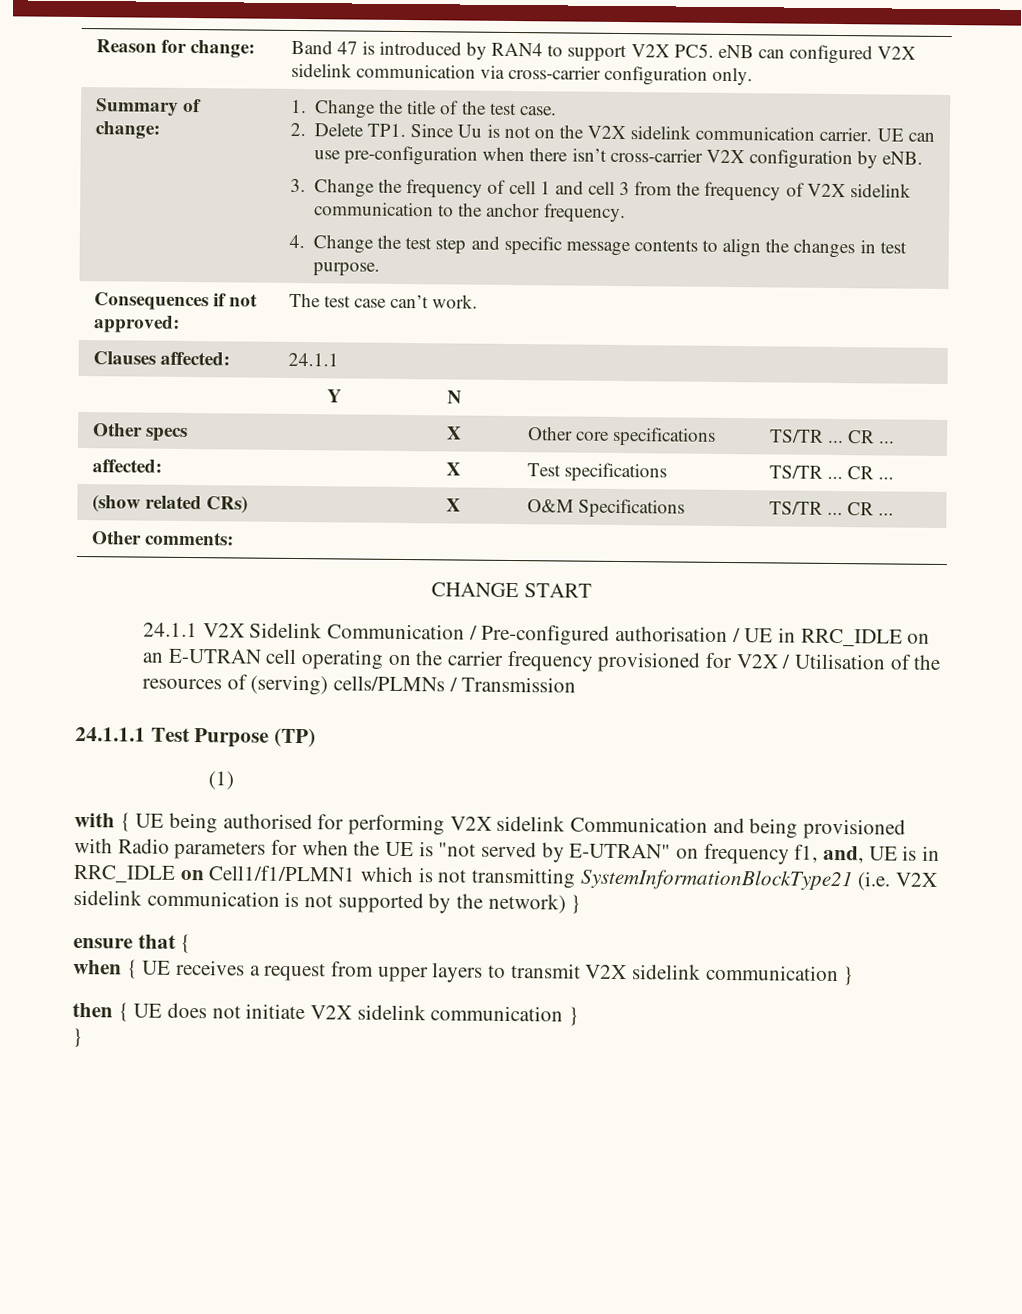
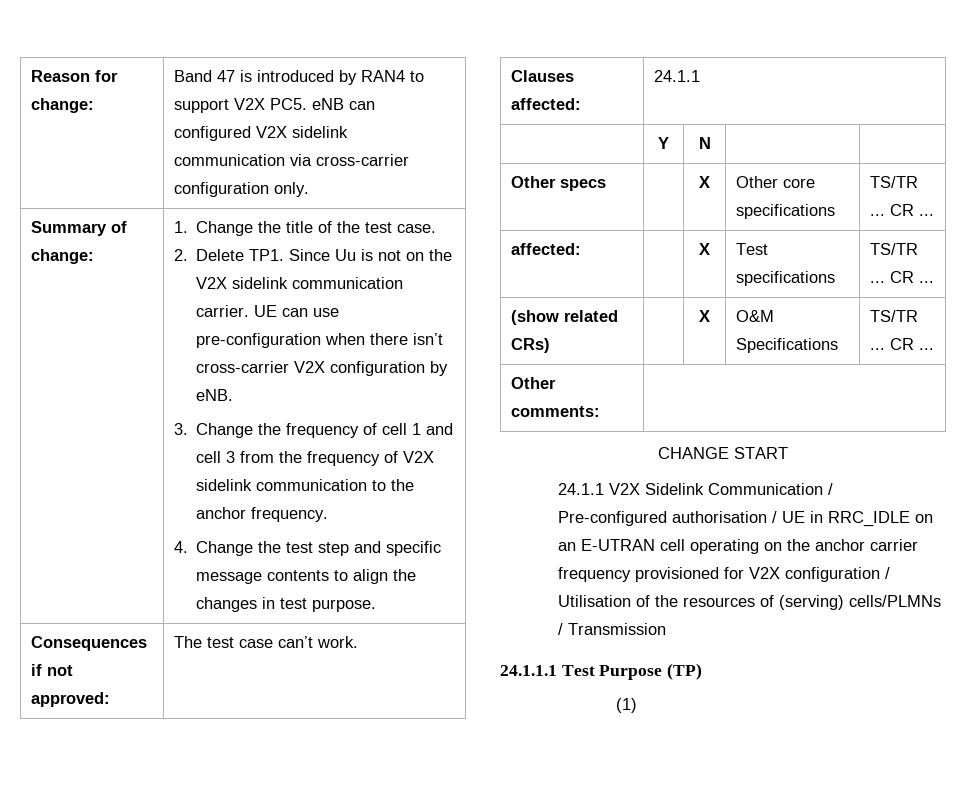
(444, 658) none -> [814,539,865,551] anchor
(779, 661) none -> [784,567,880,582] configuration
[74,812,907,840] [74,837,941,865] [73,864,939,892] [73,889,582,914] [73,933,192,954] [73,959,855,986] [72,1002,580,1026] [72,1027,83,1048] // with { UE being authorised for performing V2X sidelink Communication and being provisioned with Radio parameters for when the UE is "not served by E-UTRAN" on frequency f1, and, UE is in RRC_IDLE on Cell1/f1/PLMN1 which is not transmitting SystemInformationBlockType21 (i.e. V2X sidelink communication is not supported by the network) } // ensure that { // when { UE receives a request from upper layers to transmit V2X sidelink communication } // then { UE does not initiate V2X sidelink communication } // } -> (637, 705) none

